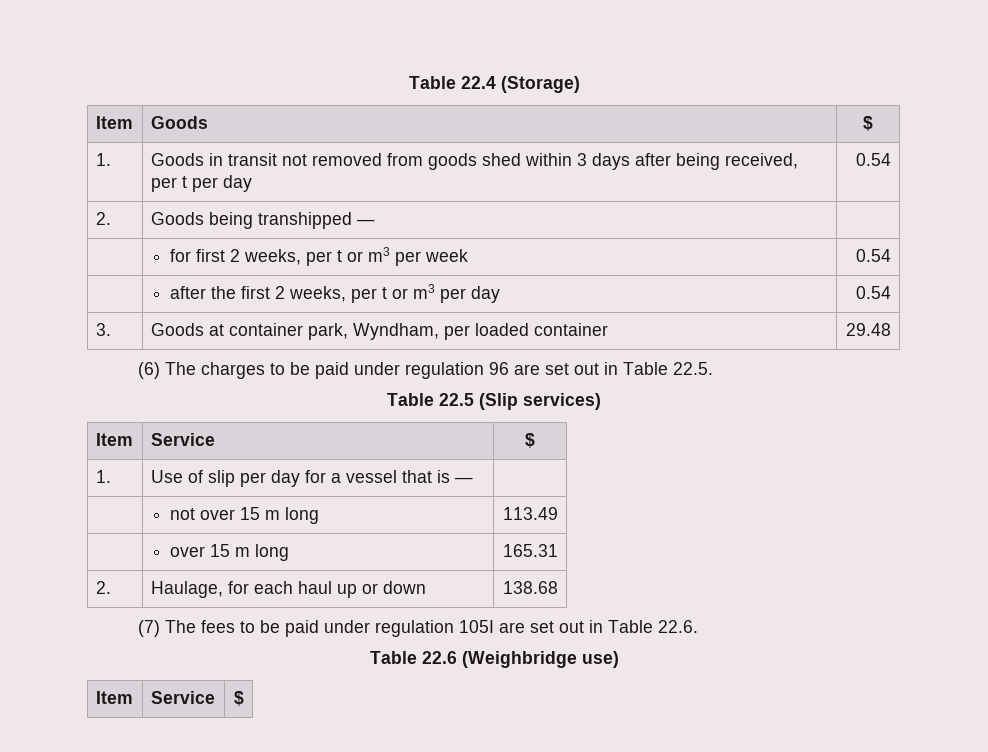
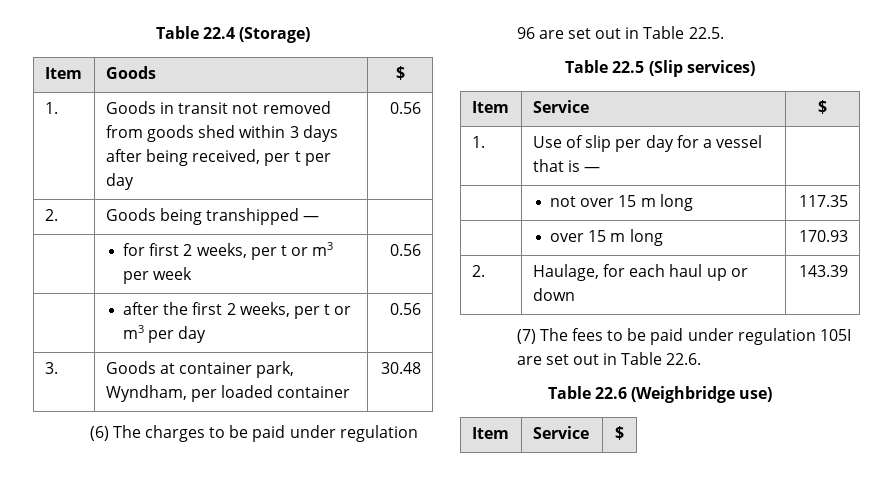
[856,153,892,166] 0.54 -> [390,102,422,114] 0.56
[856,249,892,262] 0.54 -> [390,244,422,256] 0.56
[856,286,892,299] 0.54 -> [390,303,422,315] 0.56
[846,323,892,336] 29.48 -> [381,362,422,374] 30.48
[503,507,559,520] [169,544,289,561] [503,544,559,557] 113.49 // | over 15 m long | 165.31 -> [799,195,849,207] [549,229,663,246] [799,230,849,242] 117.35 // | over 15 m long | 170.93
[503,581,559,594] 138.68 -> [799,265,849,277] 143.39

